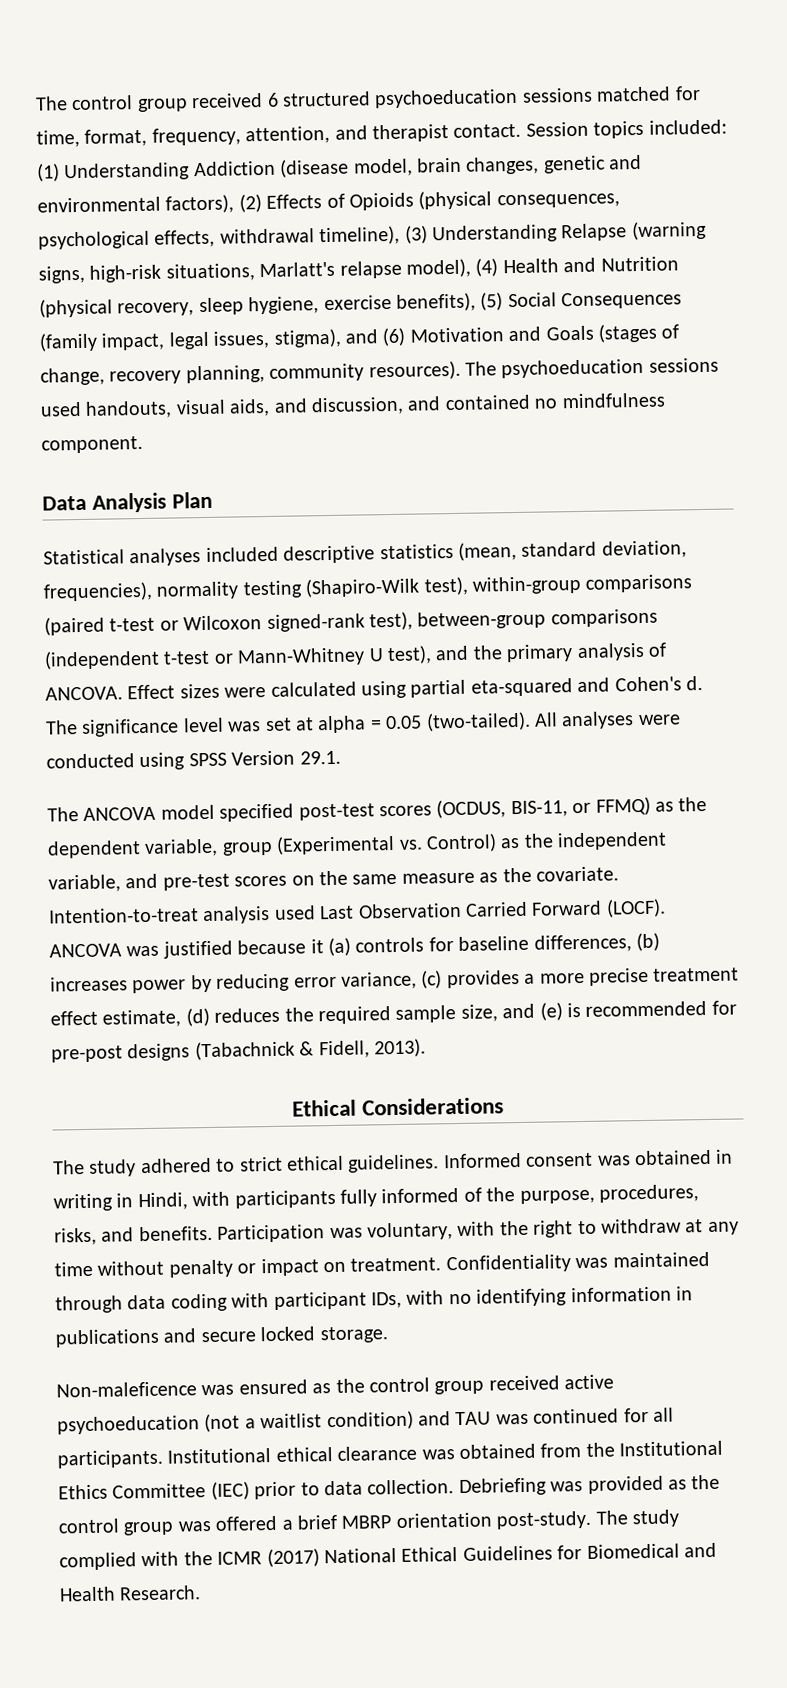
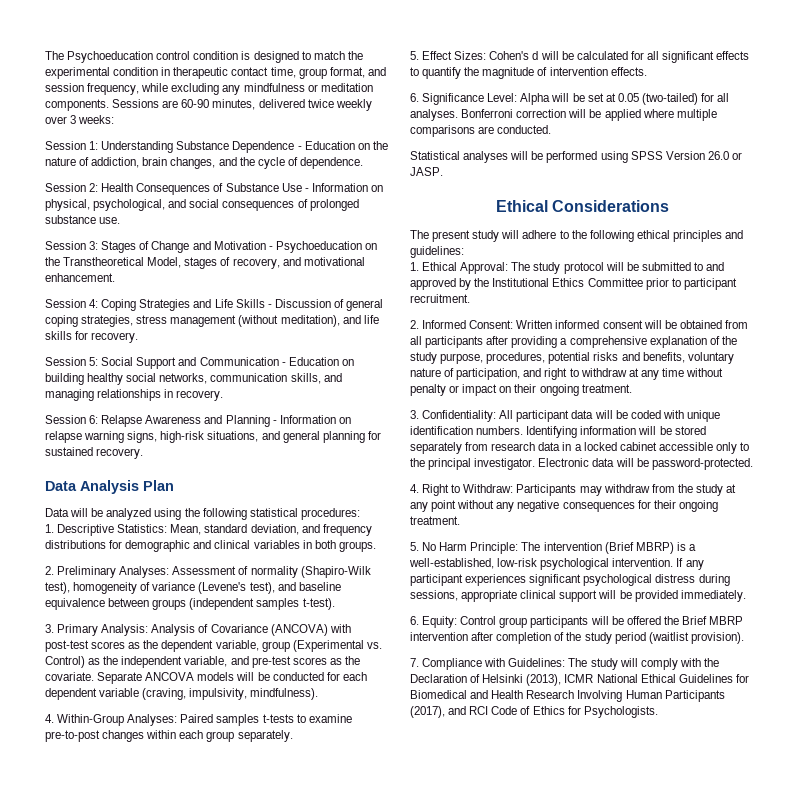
[35,85,701,113] [36,119,727,148] [37,154,643,182] [37,190,620,214] [38,220,707,250] [38,256,679,284] [39,291,683,318] [39,323,680,352] [40,357,719,386] [40,392,666,419] [41,435,143,454] [42,491,213,513] [43,540,687,567] [43,574,693,602] [44,608,658,636] [44,642,667,670] [45,676,703,701] [45,711,681,737] [46,750,341,771] [47,796,651,822] The control group received 6 structured psychoeducation sessions matched for time, format, frequency, attention, and therapist contact. Session topics included: (1) Understanding Addiction (disease model, brain changes, genetic and environmental factors), (2) Effects of Opioids (physical consequences, psychological effects, withdrawal timeline), (3) Understanding Relapse (warning signs, high-risk situations, Marlatt's relapse model), (4) Health and Nutrition (physical recovery, sleep hygiene, exercise benefits), (5) Social Consequences (family impact, legal issues, stigma), and (6) Motivation and Goals (stages of change, recovery planning, community resources). The psychoeducation sessions used handouts, visual aids, and discussion, and contained no mindfulness component. // Data Analysis Plan // Statistical analyses included descriptive statistics (mean, standard deviation, frequencies), normality testing (Shapiro-Wilk test), within-group comparisons (paired t-test or Wilcoxon signed-rank test), between-group comparisons (independent t-test or Mann-Whitney U test), and the primary analysis of ANCOVA. Effect sizes were calculated using partial eta-squared and Cohen's d. The significance level was set at alpha = 0.05 (two-tailed). All analyses were conducted using SPSS Version 29.1. // The ANCOVA model specified post-test scores (OCDUS, BIS-11, or FFMQ) -> [45,51,363,63] [45,67,386,79] [45,83,373,95] [45,99,372,111] [45,115,115,124] [45,141,388,153] [45,157,363,169] [45,183,383,195] [45,199,359,211] [45,215,121,224] [45,241,377,253] [45,257,365,269] [45,273,115,282] [45,299,384,311] [45,315,379,327] [45,331,139,343] [45,357,354,369] [45,373,342,385] [45,389,224,401] [45,415,351,427] [45,431,381,443] [45,447,144,459] [45,480,174,494] [45,508,360,520] [45,524,372,536] [45,540,376,552] [45,566,371,578] [45,582,341,594] [45,598,335,610] [45,624,351,636] [45,640,126,652] The Psychoeducation control condition is designed to match the experimental condition in therapeutic contact time, group format, and session frequency, while excluding any mindfulness or meditation components. Sessions are 60-90 minutes, delivered twice weekly over 3 weeks: // Session 1: Understanding Substance Dependence - Education on the nature of addiction, brain changes, and the cycle of dependence. // Session 2: Health Consequences of Substance Use - Information on physical, psychological, and social consequences of prolonged substance use. // Session 3: Stages of Change and Motivation - Psychoeducation on the Transtheoretical Model, stages of recovery, and motivational enhancement. // Session 4: Coping Strategies and Life Skills - Discussion of general coping strategies, stress management (without meditation), and life skills for recovery. // Session 5: Social Support and Communication - Education on building healthy social networks, communication skills, and managing relationships in recovery. // Session 6: Relapse Awareness and Planning - Information on relapse warning signs, high-risk situations, and general planning for sustained recovery. // Data Analysis Plan // Data will be analyzed using the following statistical procedures: // 1. Descriptive Statistics: Mean, standard deviation, and frequency distributions for demographic and clinical variables in both groups. // 2. Preliminary Analyses: Assessment of normality (Shapiro-Wilk test), homogeneity of variance (Levene's test), and baseline equivalence between groups (independent samples t-test). // 3. Primary Analysis: Analysis of Covariance (ANCOVA) with post-test scores
[291,866,619,886] [49,898,666,925] [49,932,660,959] [50,967,740,994] [50,1000,737,1028] [51,1038,426,1063] [291,1097,505,1117] [53,1149,734,1177] [53,1187,516,1212] on the same measure as the covariate. Intention-to-treat analysis used Last Observation Carried Forward (LOCF). ANCOVA was justified because it (a) controls for baseline differences, (b) increases power by reducing error variance, (c) provides a more precise treatment effect estimate, (d) reduces the required sample size, and (e) is recommended for pre-post designs (Tabachnick & Fidell, 2013). // Ethical Considerations // The study adhered to strict ethical guidelines. Informed consent was obtained in writing in Hindi, with participants fully informed of the -> [329,656,360,665] [45,672,367,684] [45,688,319,700] [45,714,352,726] [45,730,293,742] [410,51,750,63] [410,67,647,79] [410,93,730,105] [410,109,717,121] [410,125,552,137] [410,151,742,163] [410,167,443,176] [495,200,670,212] [410,230,744,242] [410,246,464,258] [410,262,725,274] [410,278,737,290] [410,294,470,303] [410,320,748,329] [410,336,737,348] [410,352,437,364] as the covariate. Separate ANCOVA models will be conducted for each dependent variable (craving, impulsivity, mindfulness). // 4. Within-Group Analyses: Paired samples t-tests to examine pre-to-post changes within each group separately. // 5. Effect Sizes: Cohen's d will be calculated for all significant effects to quantify the magnitude of intervention effects. // 6. Significance Level: Alpha will be set at 0.05 (two-tailed) for all analyses. Bonferroni correction will be applied where multiple comparisons are conducted. // Statistical analyses will be performed using SPSS Version 26.0 or JASP. // Ethical Considerations // The present study will adhere to the following ethical principles and guidelines: // 1. Ethical Approval: The study protocol will be submitted to and approved by the Institutional Ethics Committee prior to participant recruitment. // 2. Informed Consent: Written informed consent will be obtained from all participants after providing a comprehensive explanation of the study
[54,1220,529,1246] risks, and benefits. Participation was voluntary, with the -> [548,352,734,364] [410,368,542,380] potential risks and benefits, voluntary nature of participation, and
[350,1251,710,1274] [55,1286,693,1314] [55,1326,388,1348] [56,1374,615,1398] [57,1407,674,1435] [57,1440,724,1469] [58,1474,721,1501] [58,1509,679,1536] [59,1548,320,1571] treatment. Confidentiality was maintained through data coding with participant IDs, with no identifying information in publications and secure locked storage. // Non-maleficence was ensured as the control group received active psychoeducation (not a waitlist condition) and TAU was continued for all participants. Institutional ethical clearance was obtained from the Institutional Ethics Committee (IEC) prior to data collection. Debriefing was provided as the control group was offered a brief MBRP orientation post-study. The study complied with the ICMR (2017) -> [514,384,632,396] [410,410,720,422] [410,426,706,438] [410,442,750,454] [410,458,753,470] [410,484,737,496] [410,500,718,512] [410,516,460,525] [410,542,696,554] [409,558,704,570] [410,574,730,586] [410,590,746,602] [410,616,744,628] [410,632,744,644] [410,658,719,670] [410,674,594,686] their ongoing treatment. // 3. Confidentiality: All participant data will be coded with unique identification numbers. Identifying information will be stored separately from research data in a locked cabinet accessible only to the principal investigator. Electronic data will be password-protected. // 4. Right to Withdraw: Participants may withdraw from the study at any point without any negative consequences for their ongoing treatment. // 5. No Harm Principle: The intervention (Brief MBRP) is a well-established, low-risk psychological intervention. If any participant experiences significant psychological distress during sessions, appropriate clinical support will be provided immediately. // 6. Equity: Control group participants will be offered the Brief MBRP intervention after completion of the study period (waitlist provision). // 7. Compliance with Guidelines: The study will comply with the Declaration of Helsinki (2013), ICMR
[119,1585,202,1601] Research. -> [526,690,725,702] [410,706,658,718] Research Involving Human Participants (2017), and RCI Code of Ethics for Psychologists.

